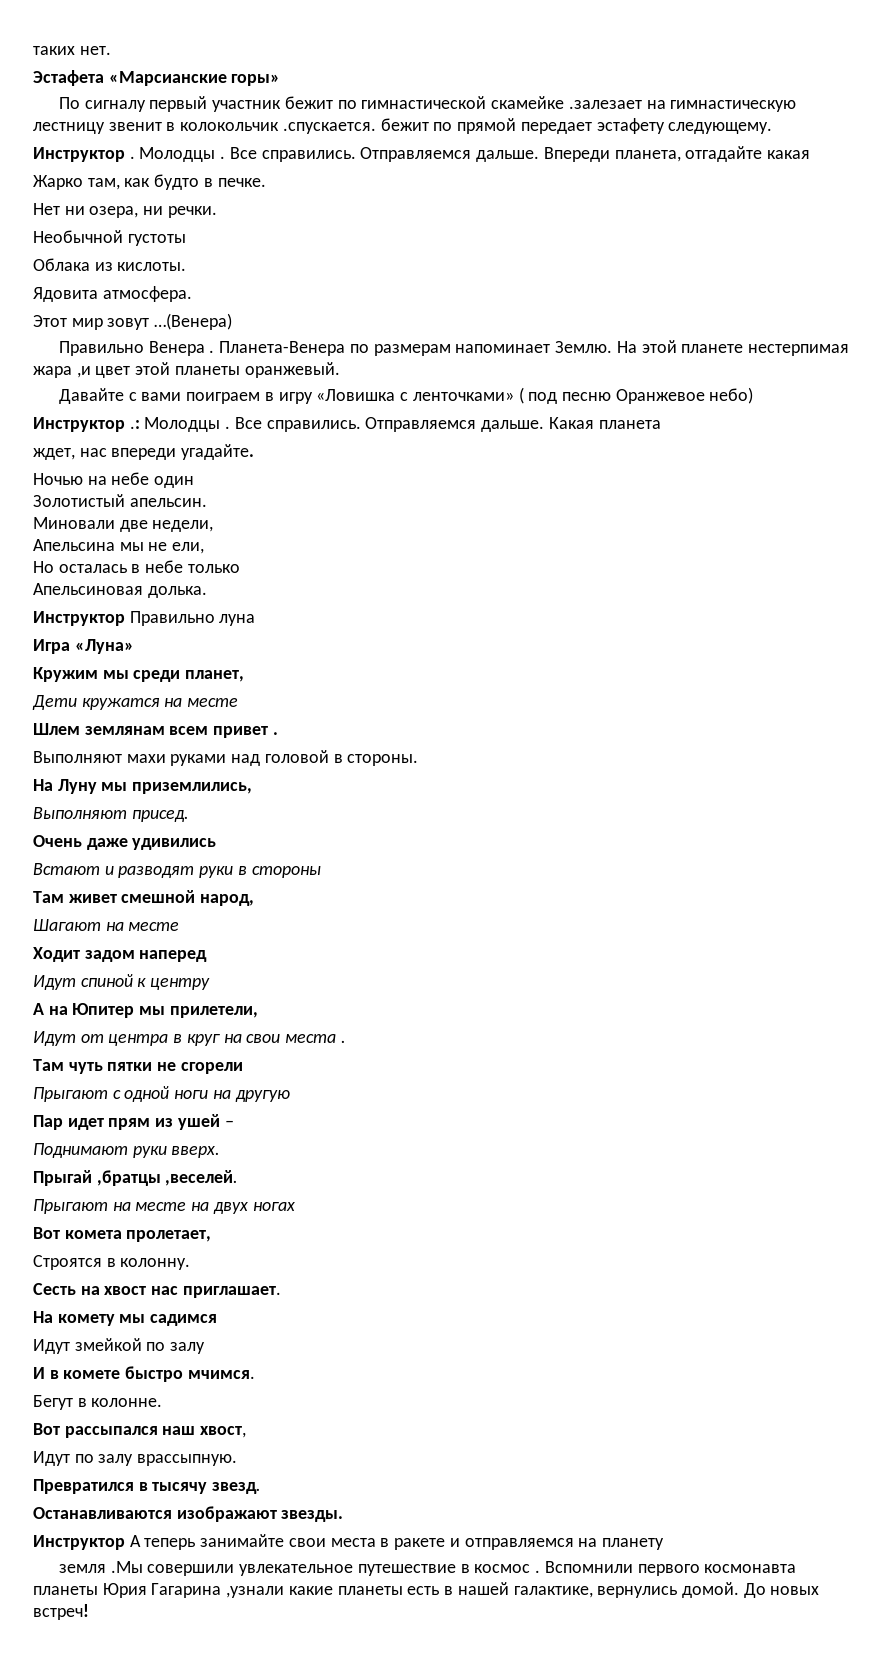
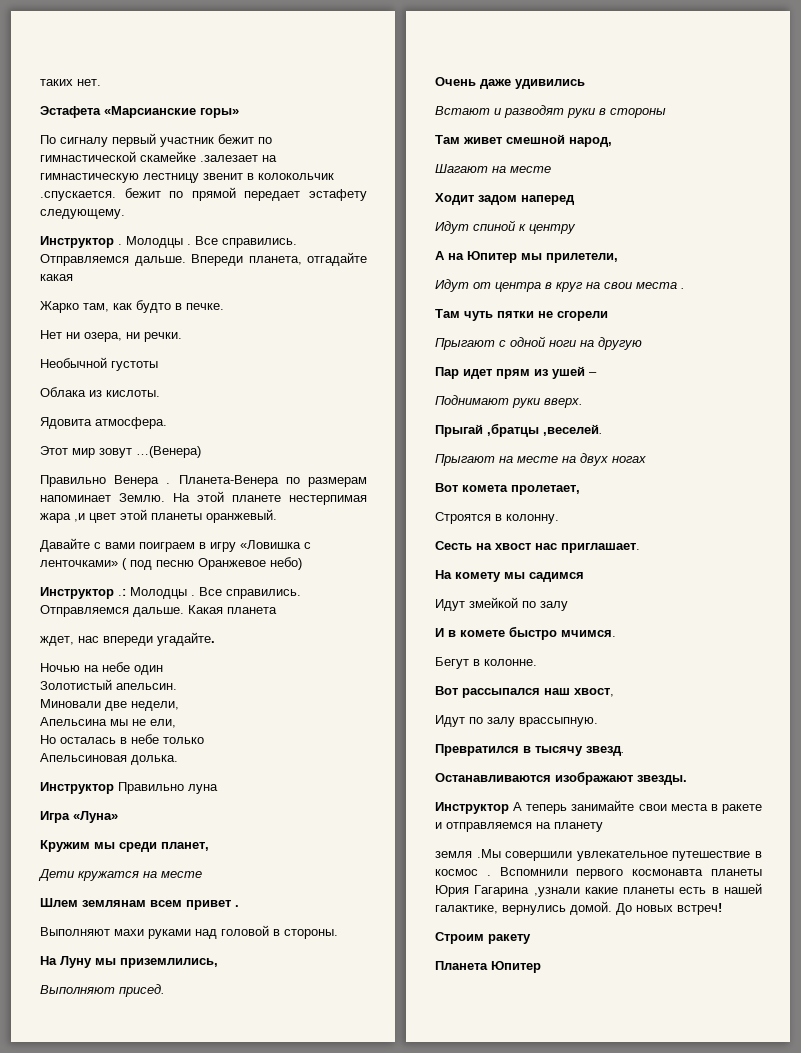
(89, 1612) none -> [435,932,531,944] [435,961,541,973] // Строим ракету // Планета Юпитер

